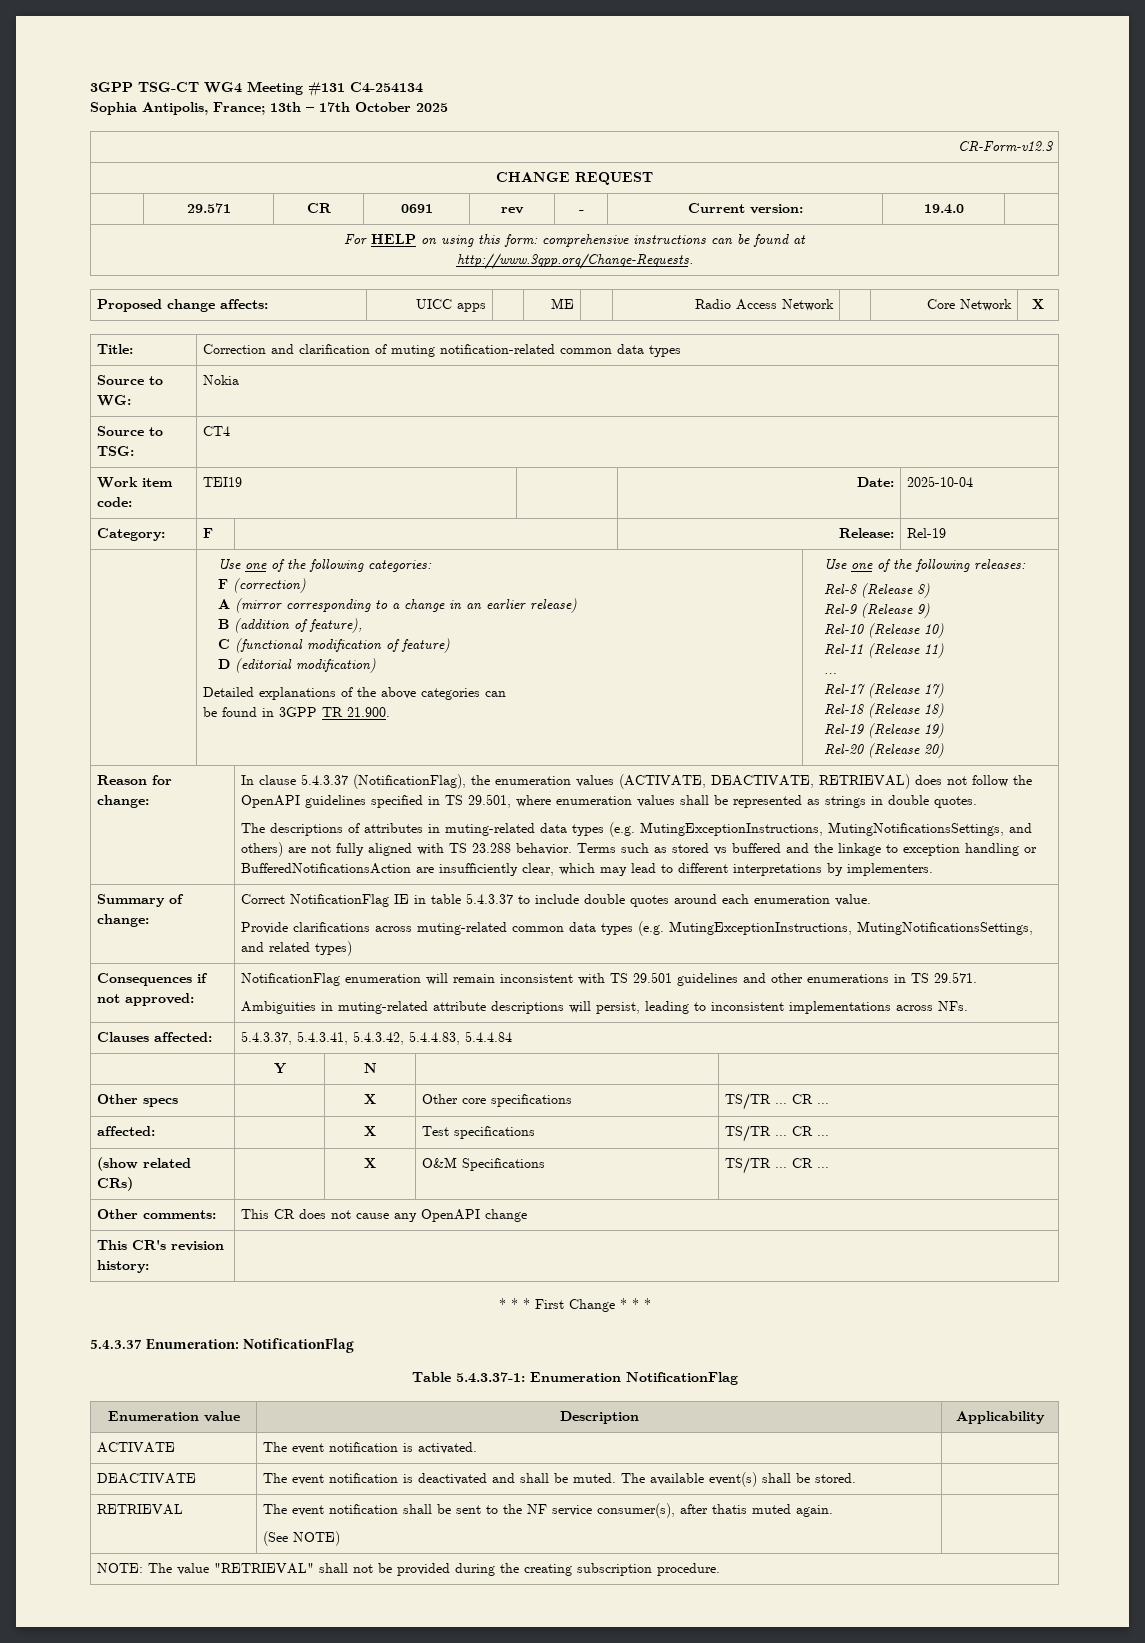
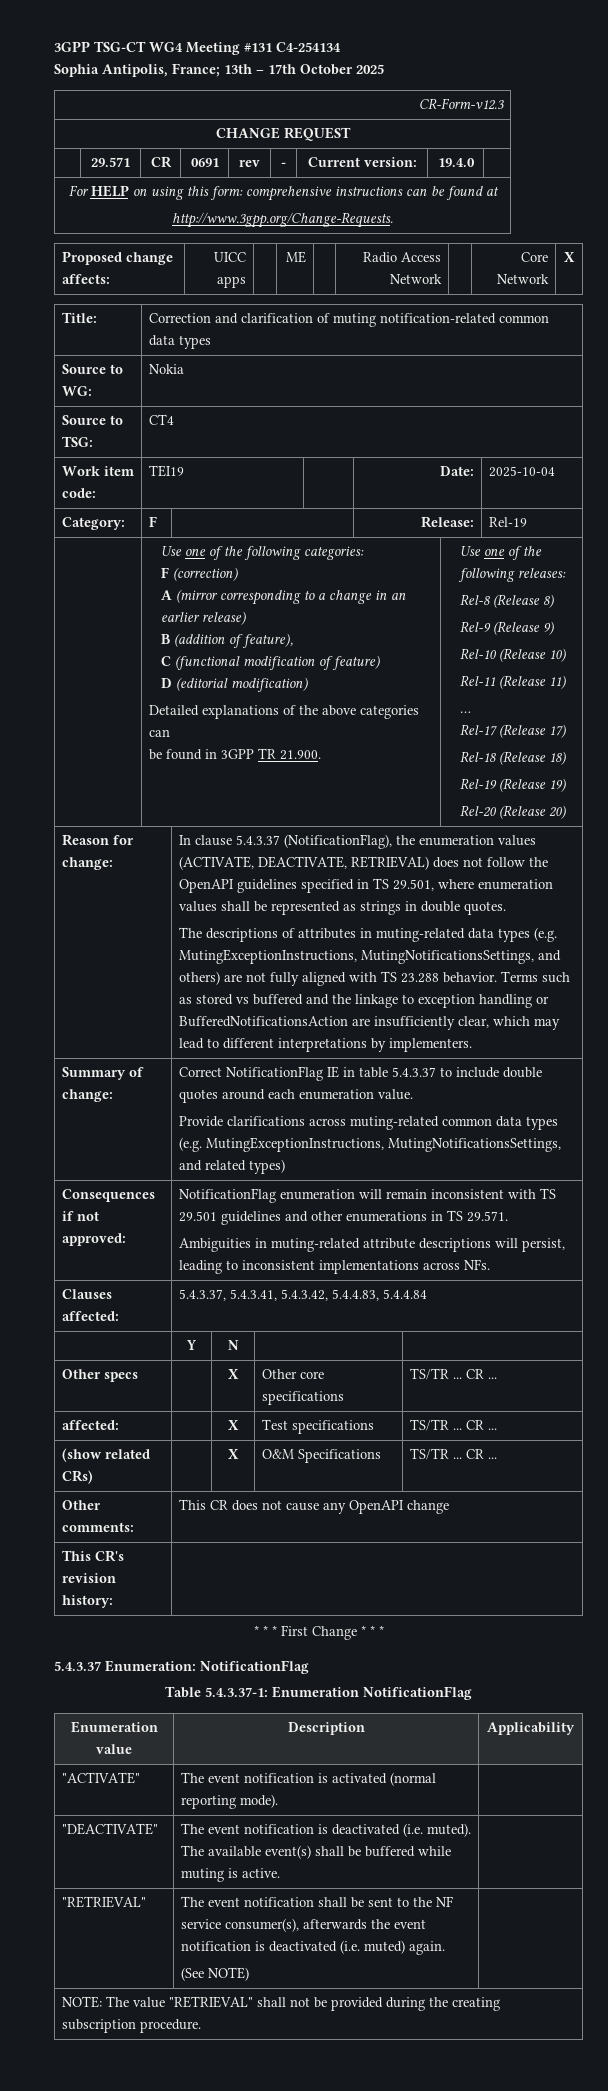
[97,1442,176,1453] [263,1442,478,1454] [97,1473,197,1484] ACTIVATE | The event notification is activated. | // DEACTIVATE -> [61,1772,140,1784] [180,1772,436,1786] [180,1794,278,1809] [61,1823,158,1835] "ACTIVATE" | The event notification is activated (normal reporting mode). | // "DEACTIVATE"
[492,1473,617,1483] and shall be muted. -> [402,1823,471,1837] (i.e. muted).
[815,1473,857,1483] [97,1504,184,1515] stored. | // RETRIEVAL -> [364,1846,451,1857] [180,1868,280,1882] [61,1896,146,1908] buffered while muting is active. | // "RETRIEVAL"
[680,1504,792,1514] after thatis muted -> [302,1919,426,1930] [180,1940,405,1954] afterwards the event notification is deactivated (i.e. muted)

